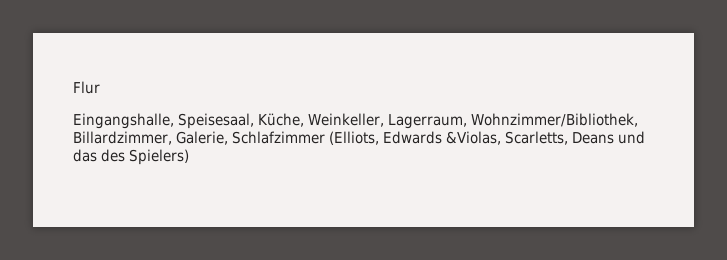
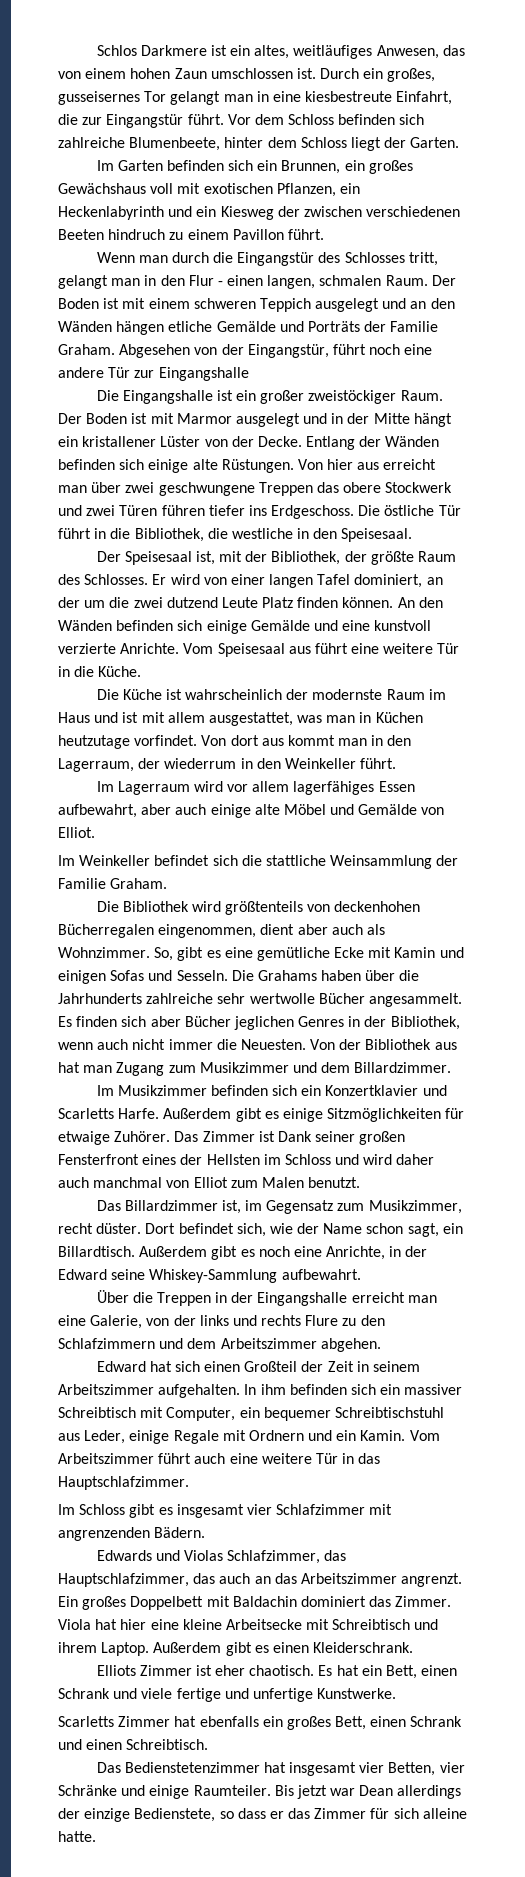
[73,81,100,94] [73,113,638,129] [73,131,645,145] [73,149,189,165] Flur // Eingangshalle, Speisesaal, Küche, Weinkeller, Lagerraum, Wohnzimmer/Bibliothek, Billardzimmer, Galerie, Schlafzimmer (Elliots, Edwards &Violas, Scarletts, Deans und das des Spielers) -> [96,45,465,59] [58,68,436,82] [58,91,453,105] [58,114,425,128] [58,137,460,151] [96,160,413,174] [58,183,360,197] [58,206,461,220] [58,229,324,240] [96,252,438,266] [58,275,456,289] [58,298,455,312] [58,321,439,335] [58,344,433,358] [58,367,249,381] [96,390,443,404] [58,413,452,427] [58,436,440,450] [58,459,437,473] [58,482,453,496] [58,505,461,519] [58,528,413,542] [96,551,456,565] [58,574,443,588] [58,597,443,608] [58,620,432,634] [58,643,460,657] [58,666,142,677] [96,689,446,700] [58,712,423,726] [58,735,412,749] [58,758,397,772] [96,781,415,795] [58,804,445,818] [58,827,95,838] [58,855,459,869] [58,878,168,889] [96,901,421,915] [58,924,385,938] [58,947,464,961] [58,970,420,984] [58,993,462,1007] [58,1016,460,1030] [58,1039,457,1050] [58,1062,452,1076] [96,1085,447,1096] [58,1108,465,1122] [58,1131,406,1145] [58,1154,435,1165] [58,1177,361,1188] [96,1200,462,1214] [58,1223,463,1237] [58,1246,428,1260] [58,1269,361,1283] [96,1290,437,1306] [58,1315,385,1329] [58,1338,381,1352] [96,1361,420,1372] [58,1384,463,1398] [58,1407,444,1421] [58,1430,440,1444] [58,1453,381,1464] [58,1476,189,1490] [58,1504,393,1518] [58,1527,206,1541] [96,1550,347,1564] [58,1573,463,1587] [58,1596,452,1610] [58,1619,439,1630] [58,1642,414,1656] [96,1665,458,1679] [58,1688,397,1702] [58,1716,463,1730] [58,1739,209,1750] [96,1762,465,1776] [58,1785,462,1799] [58,1808,467,1822] [58,1831,96,1842] Schlos Darkmere ist ein altes, weitläufiges Anwesen, das von einem hohen Zaun umschlossen ist. Durch ein großes, gusseisernes Tor gelangt man in eine kiesbestreute Einfahrt, die zur Eingangstür führt. Vor dem Schloss befinden sich zahlreiche Blumenbeete, hinter dem Schloss liegt der Garten. // Im Garten befinden sich ein Brunnen, ein großes Gewächshaus voll mit exotischen Pflanzen, ein Heckenlabyrinth und ein Kiesweg der zwischen verschiedenen Beeten hindruch zu einem Pavillon führt. // Wenn man durch die Eingangstür des Schlosses tritt, gelangt man in den Flur - einen langen, schmalen Raum. Der Boden ist mit einem schweren Teppich ausgelegt und an den Wänden hängen etliche Gemälde und Porträts der Familie Graham. Abgesehen von der Eingangstür, führt noch eine andere Tür zur Eingangshalle // Die Eingangshalle ist ein großer zweistöckiger Raum. Der Boden ist mit Marmor ausgelegt und in der Mitte hängt ein kristallener Lüster von der Decke. Entlang der Wänden befinden sich einige alte Rüstungen. Von hier aus erreicht man über zwei geschwungene Treppen das obere Stockwerk und zwei Türen führen tiefer ins Erdgeschoss. Die östliche Tür führt in die Bibliothek, die westliche in den Speisesaal. // Der Speisesaal ist, mit der Bibliothek, der größte Raum des Schlosses. Er wird von einer langen Tafel dominiert, an der um die zwei dutzend Leute Platz finden können. An den Wänden befinden sich einige Gemälde und eine kunstvoll verzierte Anrichte. Vom Speisesaal aus führt eine weitere Tür in die Küche. // Die Küche ist wahrscheinlich der modernste Raum im Haus und ist mit allem ausgestattet, was man in Küchen heutzutage vorfindet. Von dort aus kommt man in den Lagerraum, der wiederrum in den Weinkeller führt. // Im Lagerraum wird vor allem lagerfähiges Essen aufbewahrt, aber auch einige alte Möbel und Gemälde von Elliot. // Im Weinkeller befindet sich die stattliche Weinsammlung der Familie Graham. // Die Bibliothek wird größtenteils von deckenhohen Bücherregalen eingenommen, dient aber auch als Wohnzimmer. So, gibt es eine gemütliche Ecke mit Kamin und einigen Sofas und Sesseln. Die Grahams haben über die Jahrhunderts zahlreiche sehr wertwolle Bücher angesammelt. Es finden sich aber Bücher jeglichen Genres in der Bibliothek, wenn auch nicht immer die Neuesten. Von der Bibliothek aus hat man Zugang zum Musikzimmer und dem Billardzimmer. // Im Musikzimmer befinden sich ein Konzertklavier und Scarletts Harfe. Außerdem gibt es einige Sitzmöglichkeiten für etwaige Zuhörer. Das Zimmer ist Dank seiner großen Fensterfront eines der Hellsten im Schloss und wird daher auch manchmal von Elliot zum Malen benutzt. // Das Billardzimmer ist, im Gegensatz zum Musikzimmer, recht düster. Dort befindet sich, wie der Name schon sagt, ein Billardtisch. Außerdem gibt es noch eine Anrichte, in der Edward seine Whiskey-Sammlung aufbewahrt. // Über die Treppen in der Eingangshalle erreicht man eine Galerie, von der links und rechts Flure zu den Schlafzimmern und dem Arbeitszimmer abgehen. // Edward hat sich einen Großteil der Zeit in seinem Arbeitszimmer aufgehalten. In ihm befinden sich ein massiver Schreibtisch mit Computer, ein bequemer Schreibtischstuhl aus Leder, einige Regale mit Ordnern und ein Kamin. Vom Arbeitszimmer führt auch eine weitere Tür in das Hauptschlafzimmer. // Im Schloss gibt es insgesamt vier Schlafzimmer mit angrenzenden Bädern. // Edwards und Violas Schlafzimmer, das Hauptschlafzimmer, das auch an das Arbeitszimmer angrenzt. Ein großes Doppelbett mit Baldachin dominiert das Zimmer. Viola hat hier eine kleine Arbeitsecke mit Schreibtisch und ihrem Laptop. Außerdem gibt es einen Kleiderschrank. // Elliots Zimmer ist eher chaotisch. Es hat ein Bett, einen Schrank und viele fertige und unfertige Kunstwerke. // Scarletts Zimmer hat ebenfalls ein großes Bett, einen Schrank und einen Schreibtisch. // Das Bedienstetenzimmer hat insgesamt vier Betten, vier Schränke und einige Raumteiler. Bis jetzt war Dean allerdings der einzige Bedienstete, so dass er das Zimmer für sich alleine hatte.

